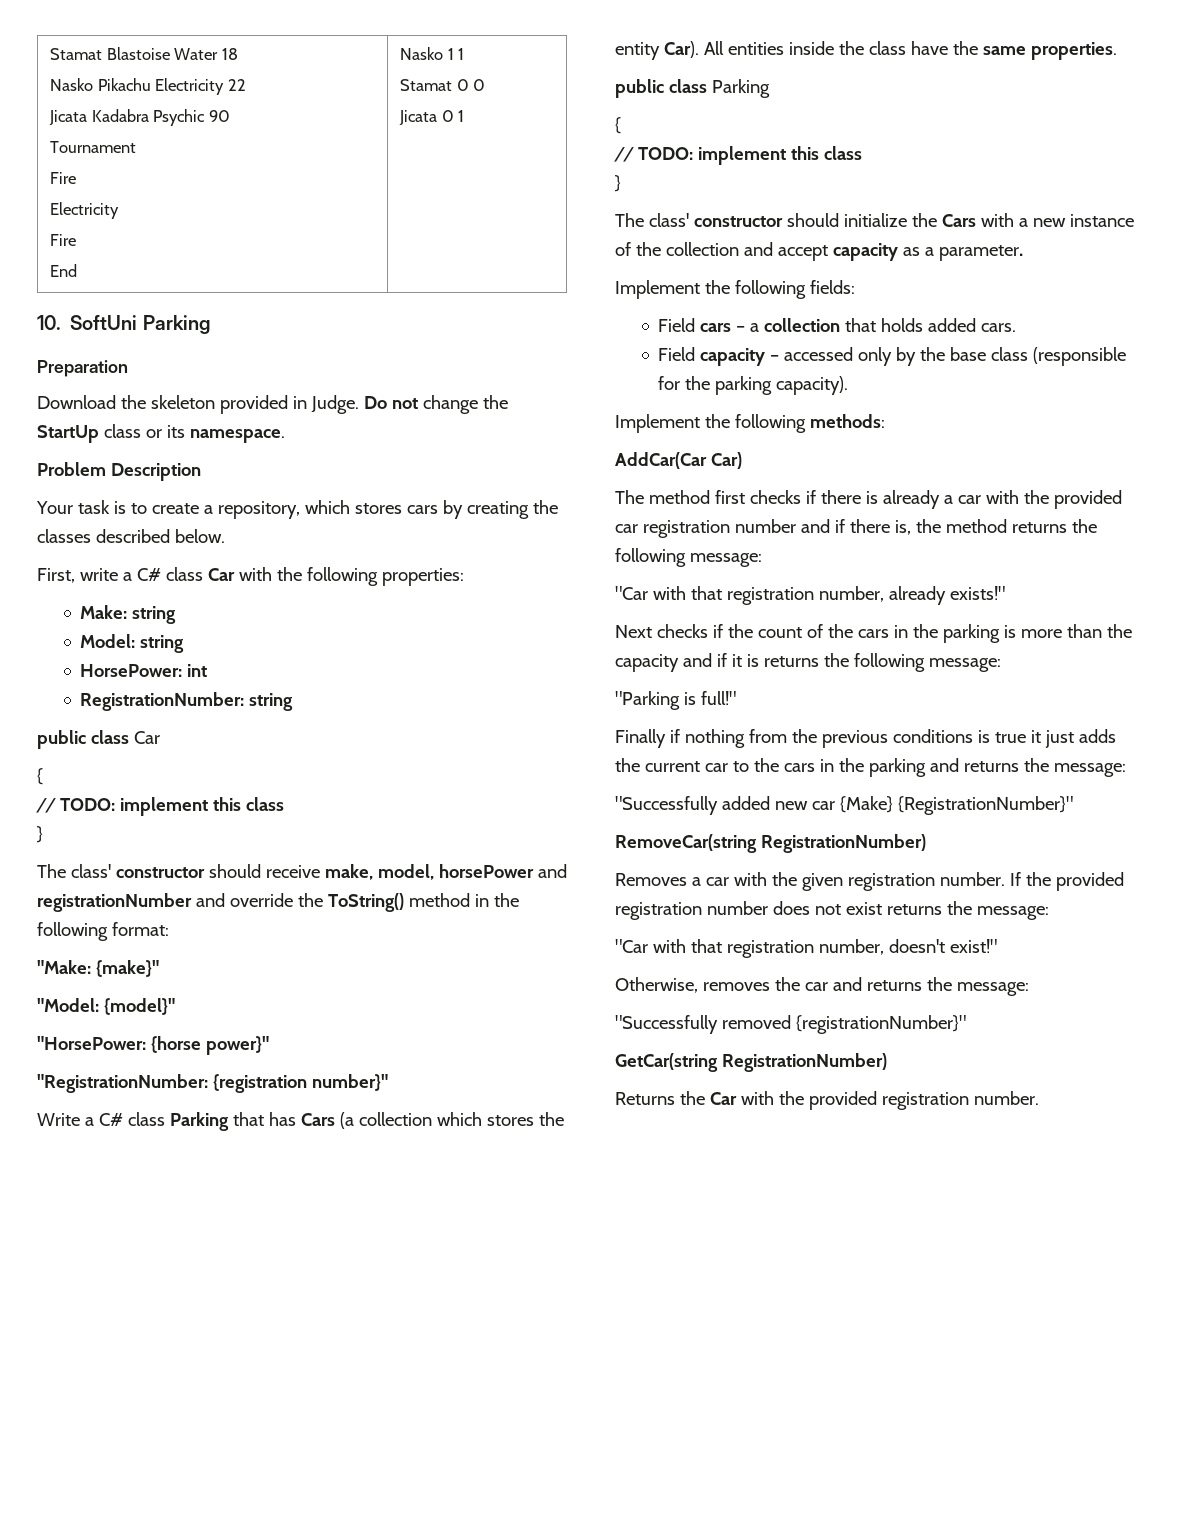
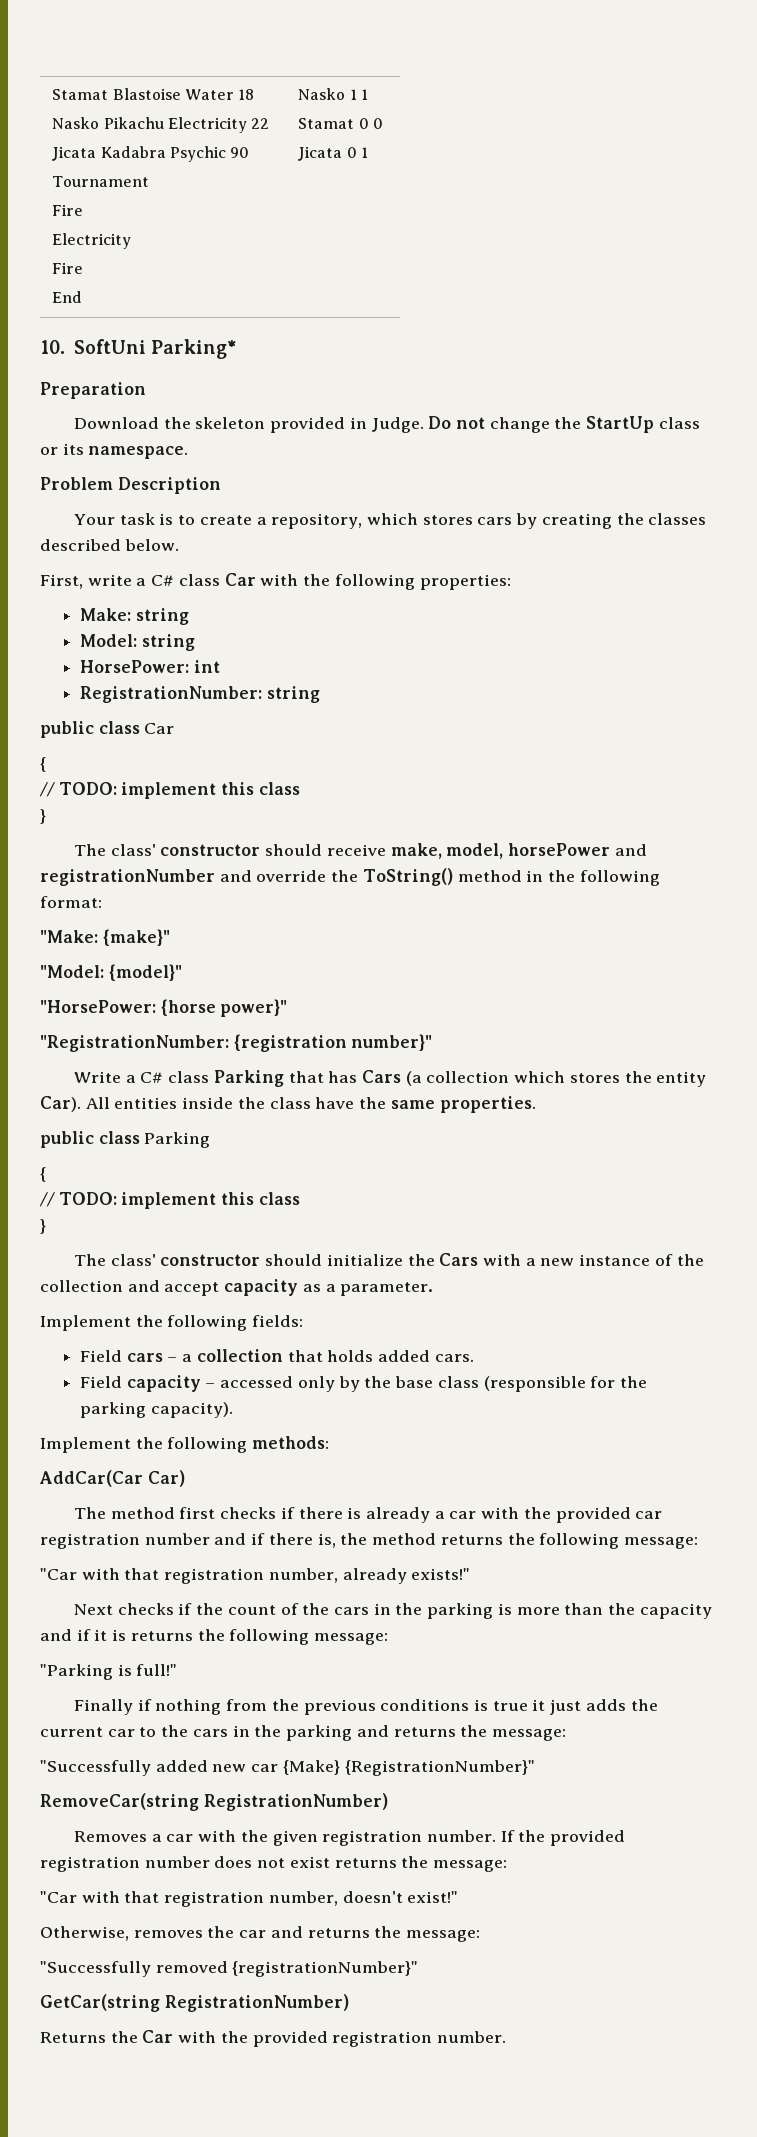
[142,315,210,334] Parking -> [151,339,238,359] Parking*

